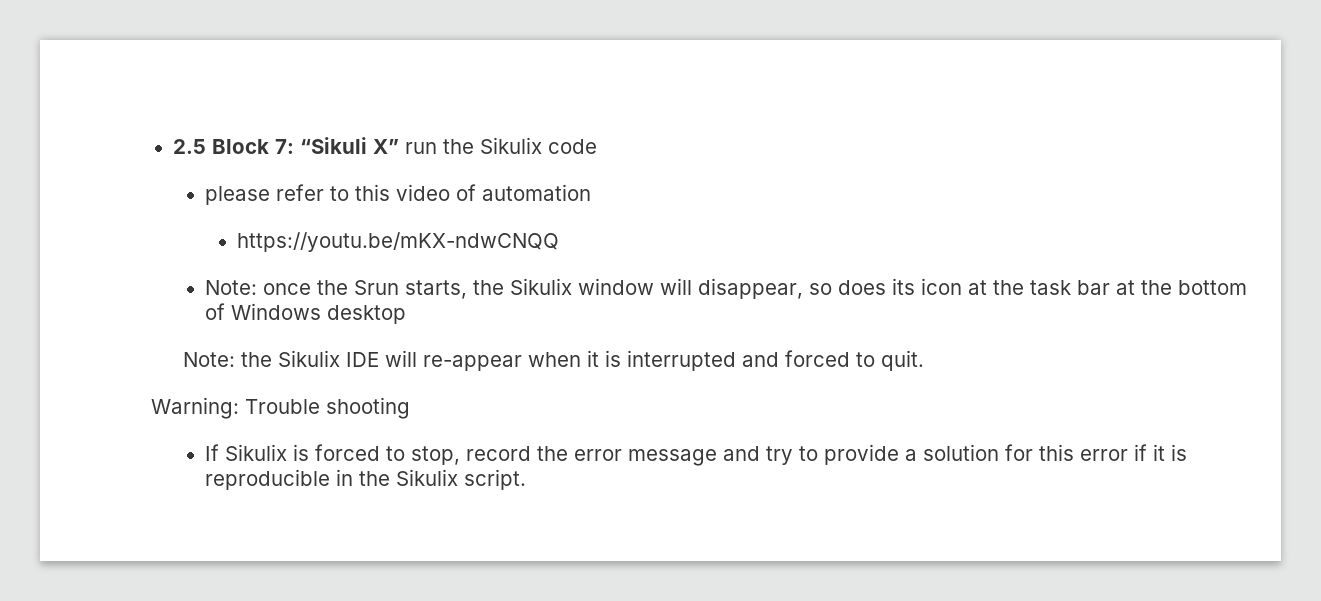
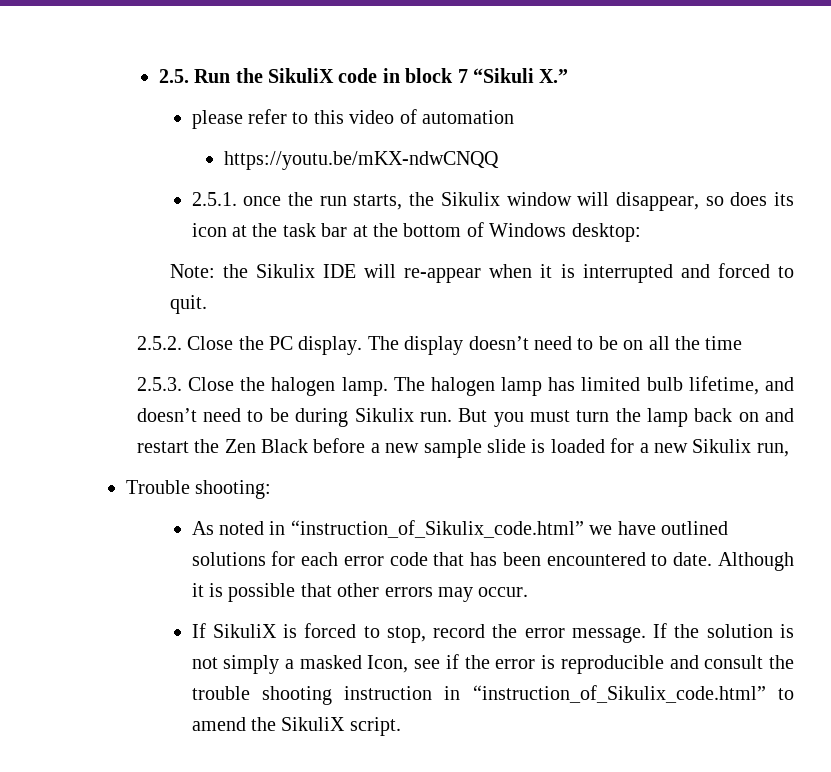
[173,137,598,154] 2.5 Block 7: “Sikuli X” run the Sikulix code -> [158,68,569,83] 2.5. Run the SikuliX code in block 7 “Sikuli X.”
[205,280,258,295] Note: -> [191,192,237,206] 2.5.1.
[354,280,400,295] Srun -> [319,196,347,206] run
[327,305,407,324] desktop -> [571,223,641,242] desktop:
[150,397,410,419] [205,444,288,461] Warning: Trouble shooting // If Sikulix -> [136,336,743,355] [136,376,794,396] [136,408,794,427] [136,438,789,458] [126,480,272,499] [191,520,728,538] [191,551,794,571] [191,583,529,602] [191,623,277,638] 2.5.2. Close the PC display. The display doesn’t need to be on all the time // 2.5.3. Close the halogen lamp. The halogen lamp has limited bulb lifetime, and doesn’t need to be during Sikulix run. But you must turn the lamp back on and restart the Zen Black before a new sample slide is loaded for a new Sikulix run, // Trouble shooting: // As noted in “instruction_of_Sikulix_code.html” we have outlined solutions for each error code that has been encountered to date. Although it is possible that other errors may occur. // If SikuliX
[628,444,1188,466] [205,469,459,490] message and try to provide a solution for this error if it is reproducible in the Sikulix -> [571,623,794,643] [191,654,795,674] [191,685,794,705] [191,717,346,731] message. If the solution is not simply a masked Icon, see if the error is reproducible and consult the trouble shooting instruction in “instruction_of_Sikulix_code.html” to amend the SikuliX

